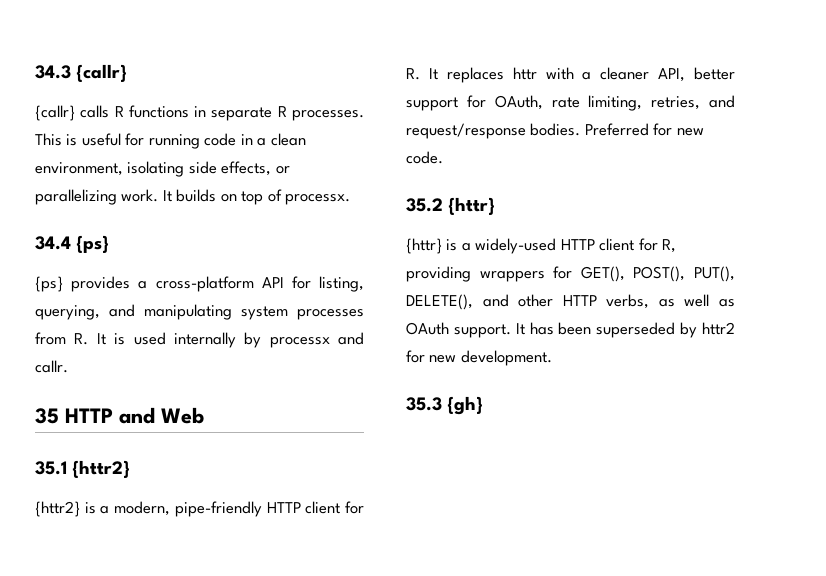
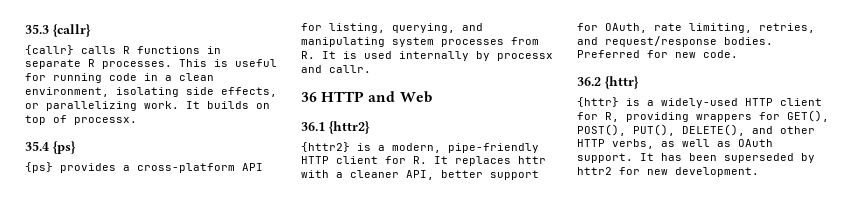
[35,65,71,79] 34.3 -> [25,24,49,34] 35.3
[35,236,71,250] 34.4 -> [25,141,49,151] 35.4
[35,408,59,424] 35 -> [301,92,317,102] 36
[35,461,67,475] 35.1 -> [301,122,325,131] 36.1
[406,198,443,212] 35.2 -> [577,77,601,86] 36.2
[406,396,484,415] // 35.3 {gh} -> (759, 172) none

